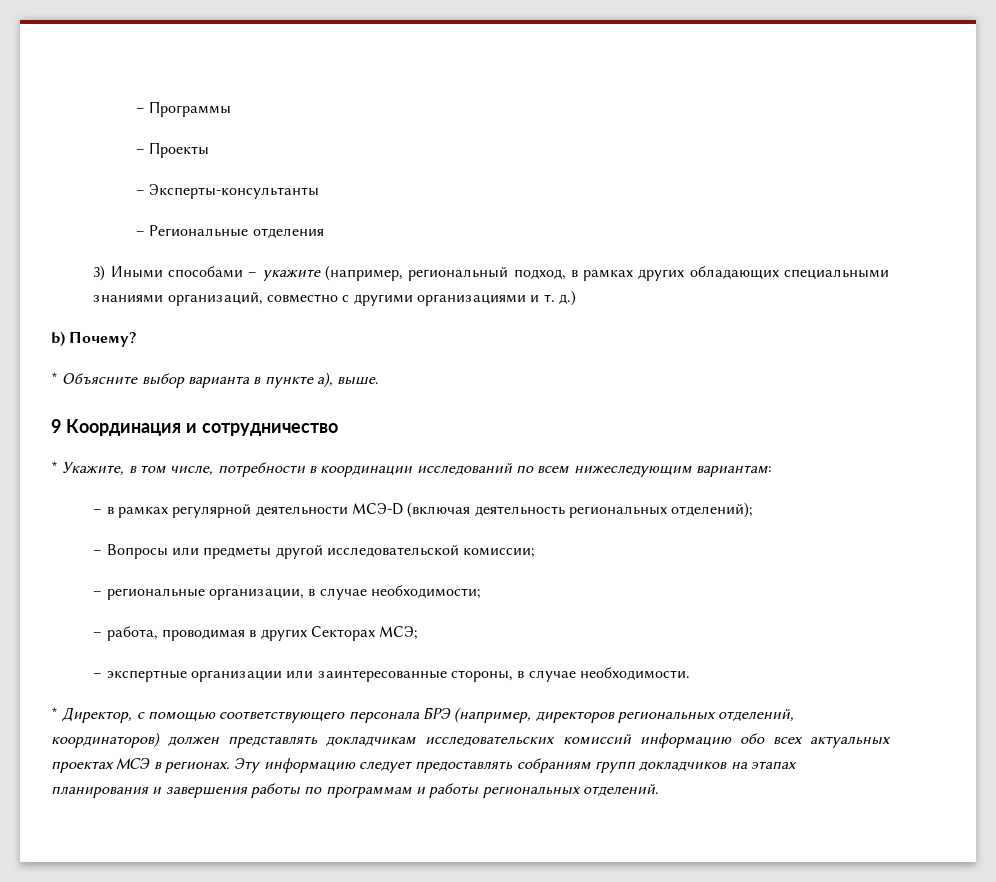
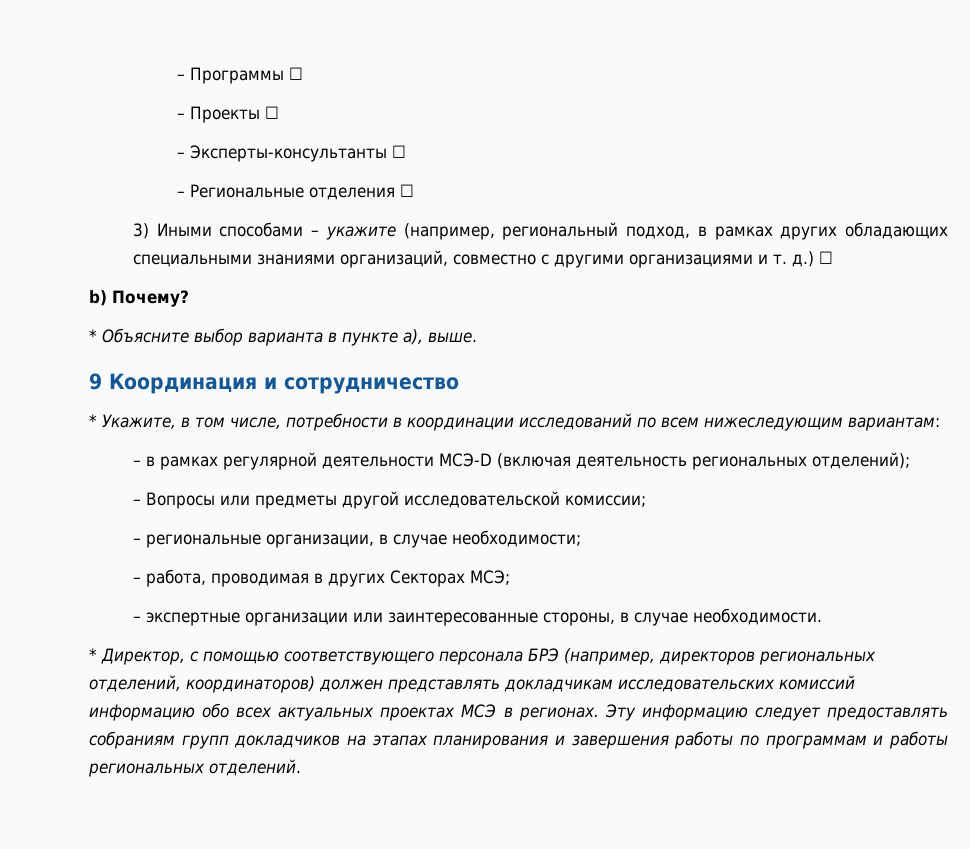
(232, 109) none -> [288,67,303,80] ☐
(210, 150) none -> [264,106,279,119] ☐
(320, 191) none -> [391,145,406,158] ☐
(324, 233) none -> [399,184,414,197] ☐
(577, 298) none -> [818,251,833,264] ☐

